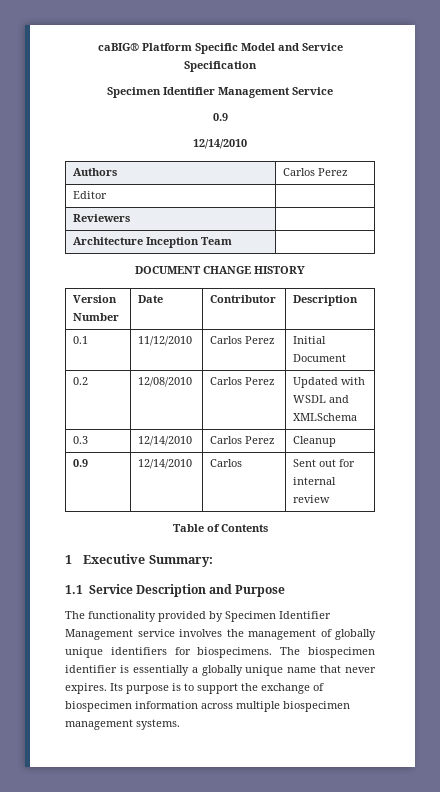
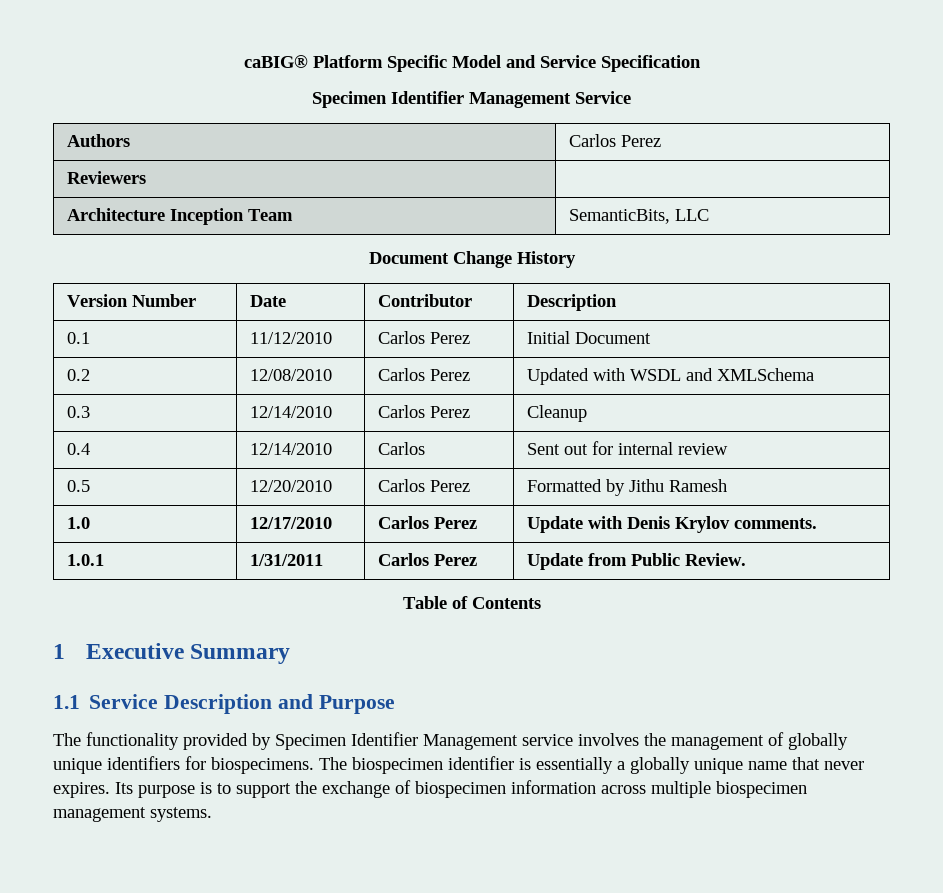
[212,113,228,121] [193,139,247,149] // 0.9 // 12/14/2010 -> (631, 97) none
[73,191,108,199] // Editor | -> (661, 141) none
[135,266,305,274] // DOCUMENT CHANGE HISTORY -> [568,209,709,224] [368,251,576,268] SemanticBits, LLC // Document Change History
[73,459,89,467] 0.9 -> [66,443,90,455] 0.4
(331, 499) none -> [66,480,90,492] [249,480,332,492] [377,479,470,492] [526,479,727,496] [66,517,90,529] [249,517,332,529] [377,516,477,529] [526,516,817,533] [66,554,104,566] [249,554,323,566] [377,553,477,566] [526,553,746,570] // 0.5 | 12/20/2010 | Carlos Perez | Formatted by Jithu Ramesh // 1.0 | 12/17/2010 | Carlos Perez | Update with Denis Krylov comments. // 1.0.1 | 1/31/2011 | Carlos Perez | Update from Public Review.
[148,555,213,567] Summary: -> [190,644,291,664] Summary

